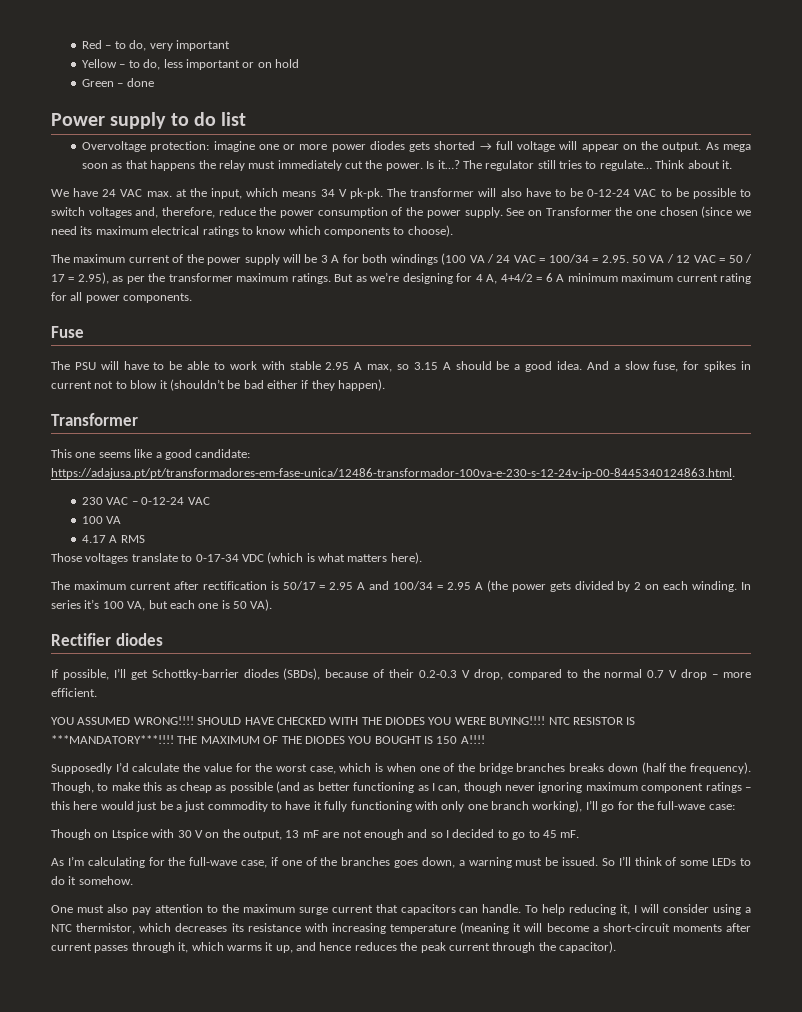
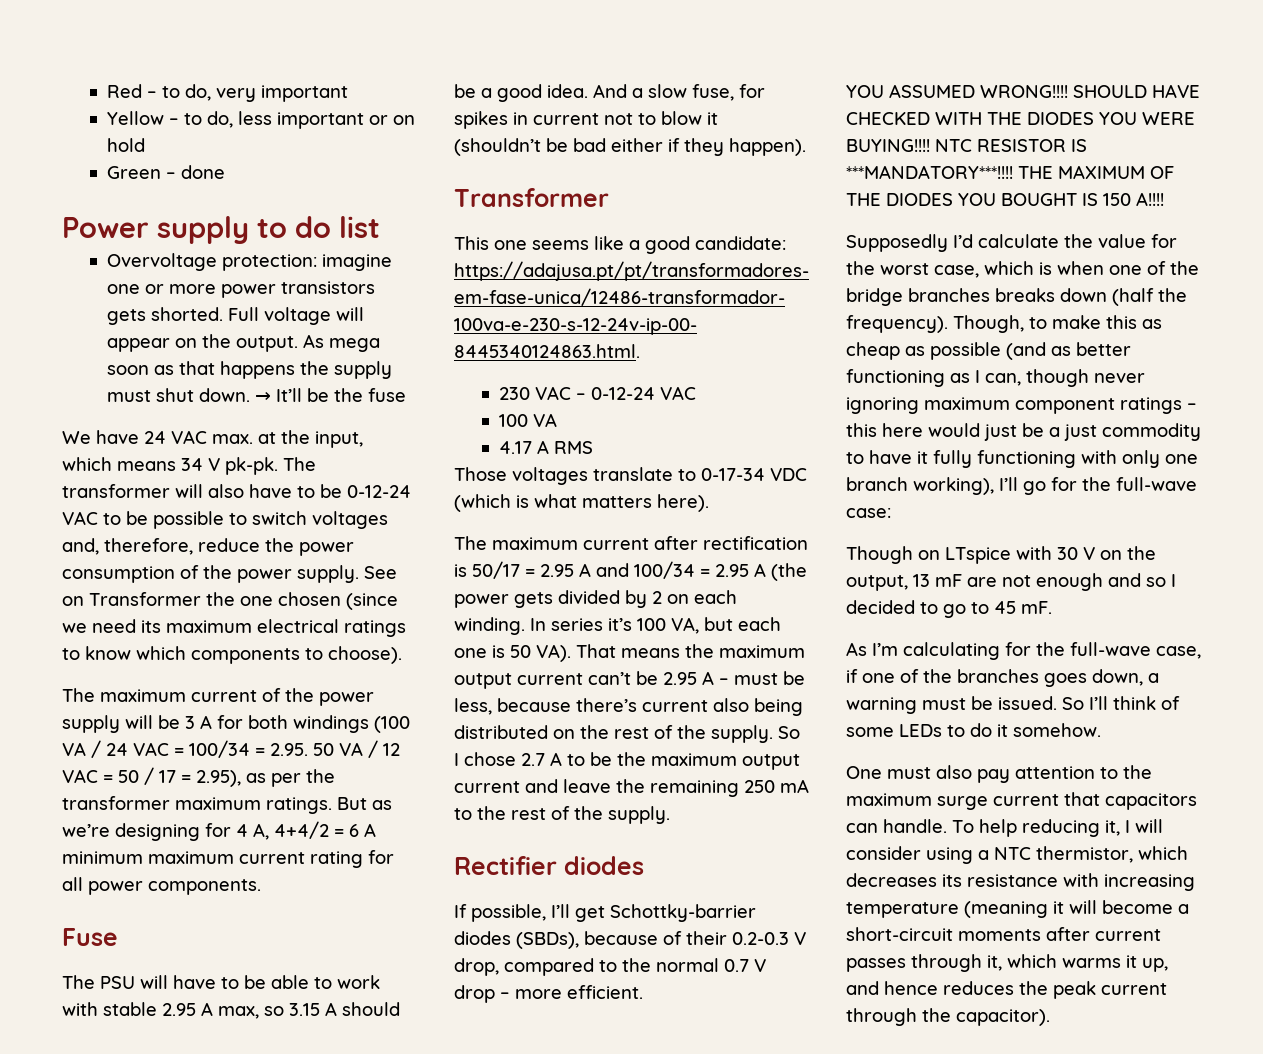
[369,141,513,152] diodes gets shorted → full -> [280,281,375,294] [106,307,259,325] transistors gets shorted. Full
[218,160,732,171] relay must immediately cut the power. Is it…? The regulator still tries to regulate… Think about it. -> [333,361,392,379] [106,388,406,402] supply must shut down. → It’ll be the fuse
(273, 605) none -> [576,644,805,658] [454,671,805,689] [454,698,803,716] [454,725,800,743] [454,752,800,770] [454,779,809,797] [454,806,670,824] That means the maximum output current can’t be 2.95 A – must be less, because there’s current also being distributed on the rest of the supply. So I chose 2.7 A to be the maximum output current and leave the remaining 250 mA to the rest of the supply.
[111,829,148,840] Ltspice -> [945,547,1011,564] LTspice

